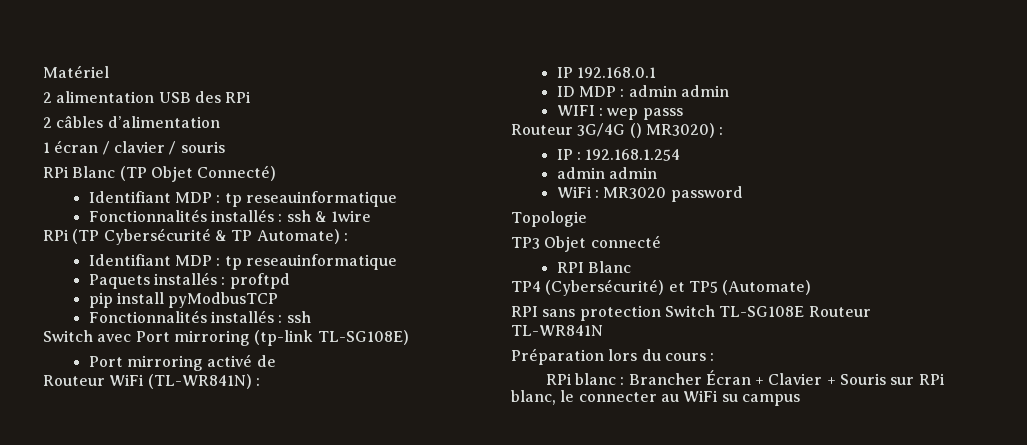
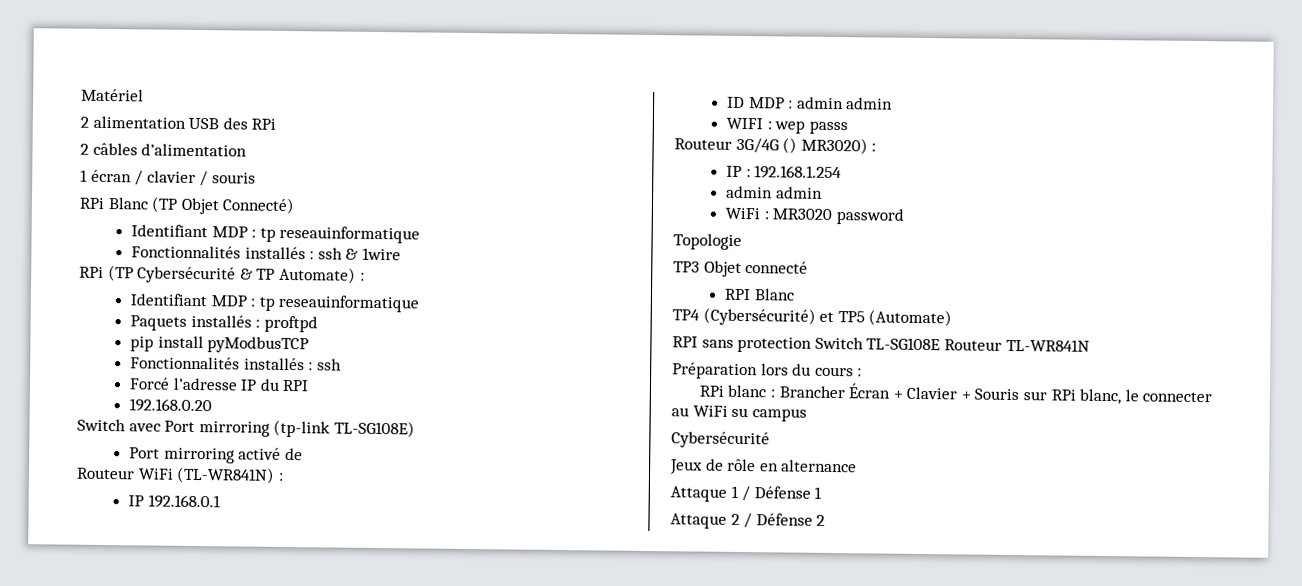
(311, 317) none -> [129,377,310,392] [129,398,213,413] // Forcé l’adresse IP du RPI // 192.168.0.20
(800, 400) none -> [671,431,770,449] [670,458,858,475] [670,485,823,502] [670,513,826,529] // Cybersécurité // Jeux de rôle en alternance // Attaque 1 / Défense 1 // Attaque 2 / Défense 2

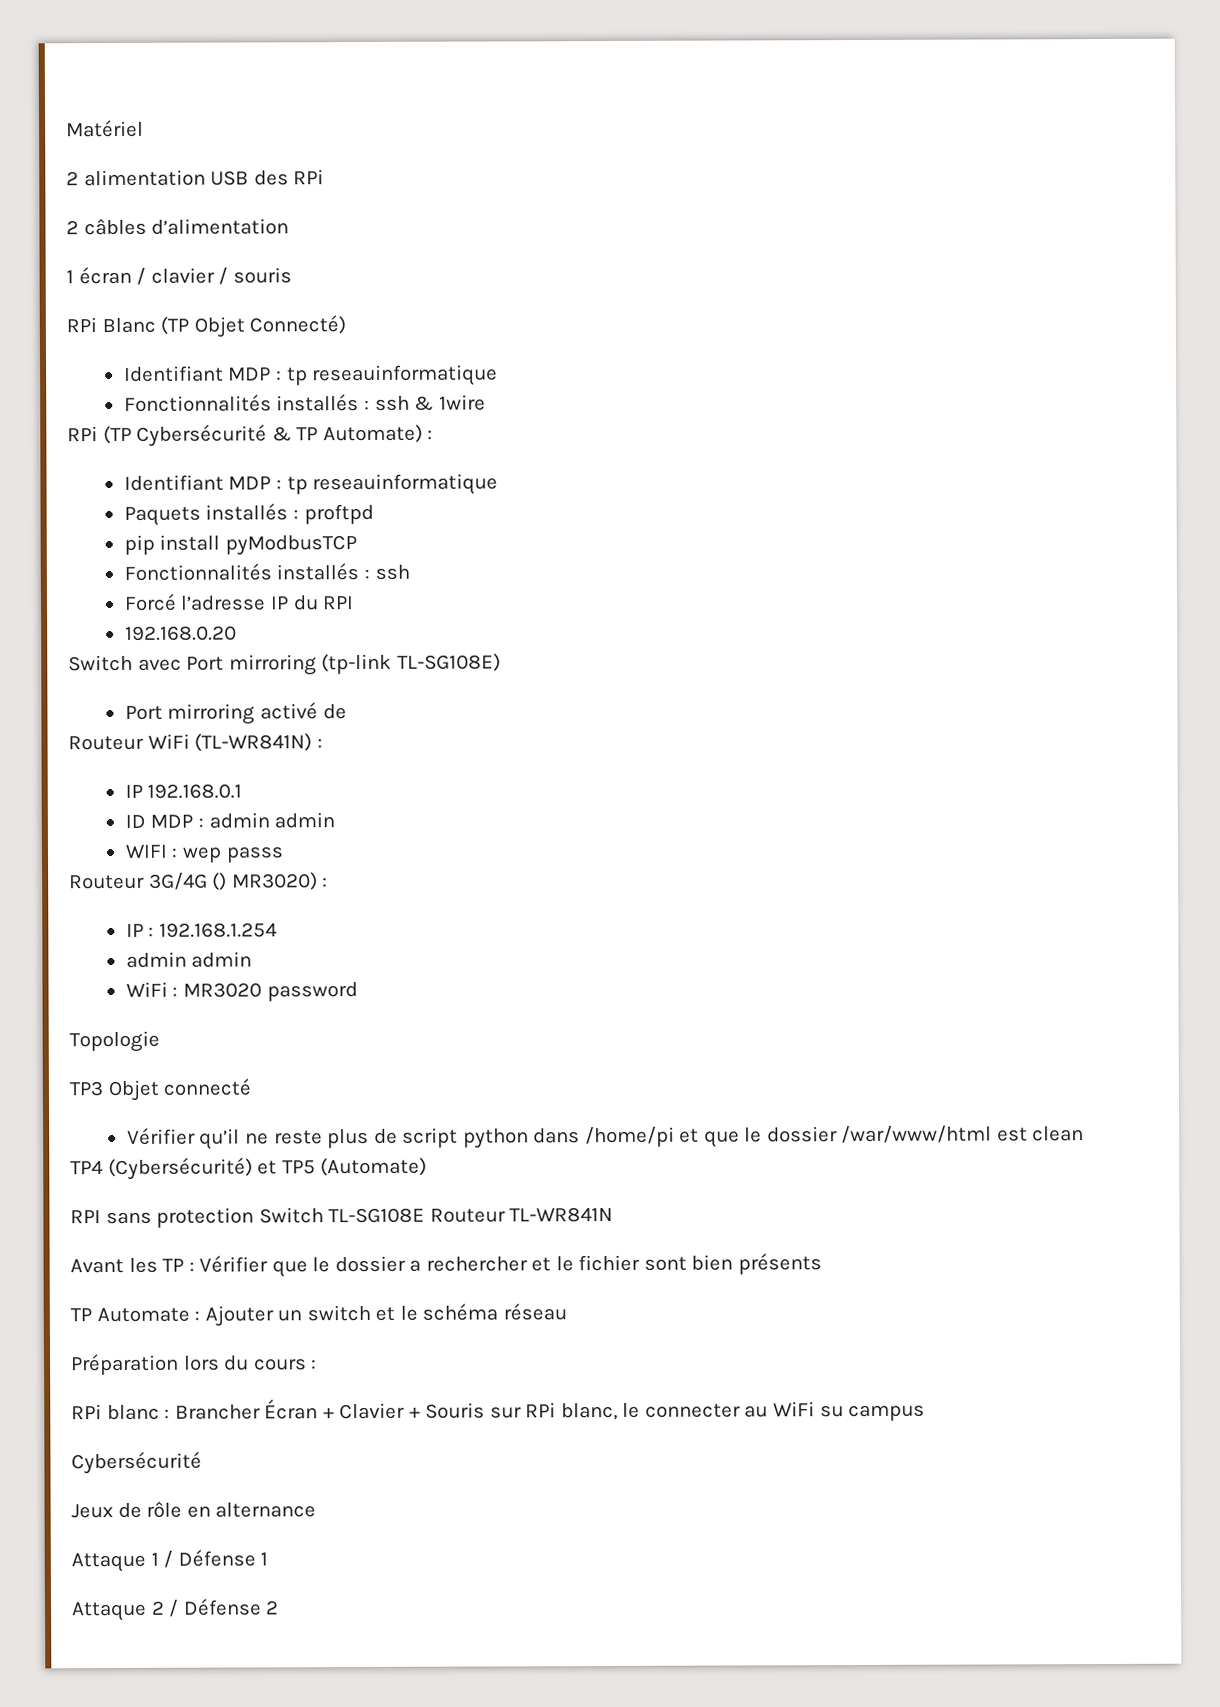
[724,288,795,301] RPI Blanc -> [126,1125,1085,1150] Vérifier qu’il ne reste plus de script python dans /home/pi et que le dossier /war/www/html est clean
(1090, 345) none -> [70,1253,823,1278] [70,1303,567,1327] // Avant les TP : Vérifier que le dossier a rechercher et le fichier sont bien présents // TP Automate : Ajouter un switch et le schéma réseau

